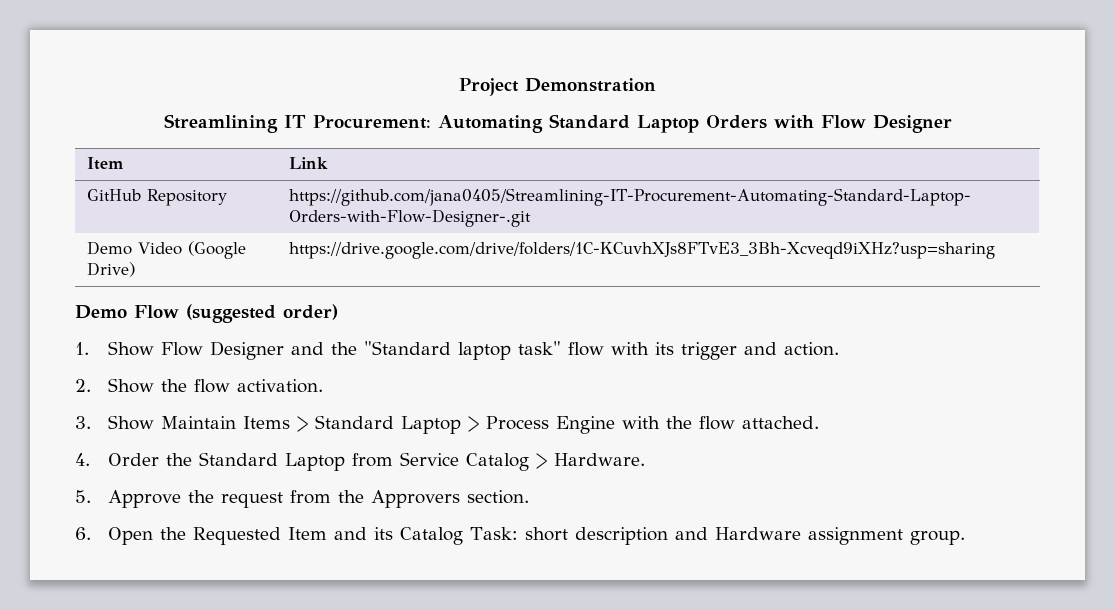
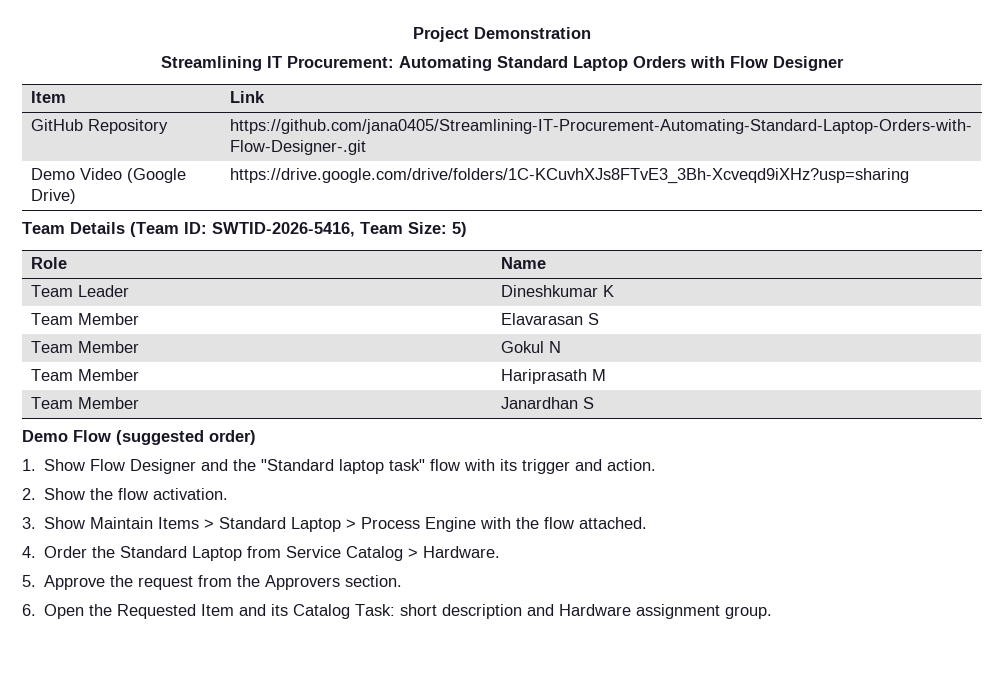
(996, 250) none -> [22,222,467,237] [31,257,68,269] [501,257,547,269] [31,285,130,297] [501,285,615,297] [31,313,140,325] [501,313,600,325] [31,341,140,353] [501,341,562,353] [31,369,140,381] [501,369,607,384] [31,397,140,409] [501,397,595,409] // Team Details (Team ID: SWTID-2026-5416, Team Size: 5) // Role | Name // Team Leader | Dineshkumar K // Team Member | Elavarasan S // Team Member | Gokul N // Team Member | Hariprasath M // Team Member | Janardhan S

